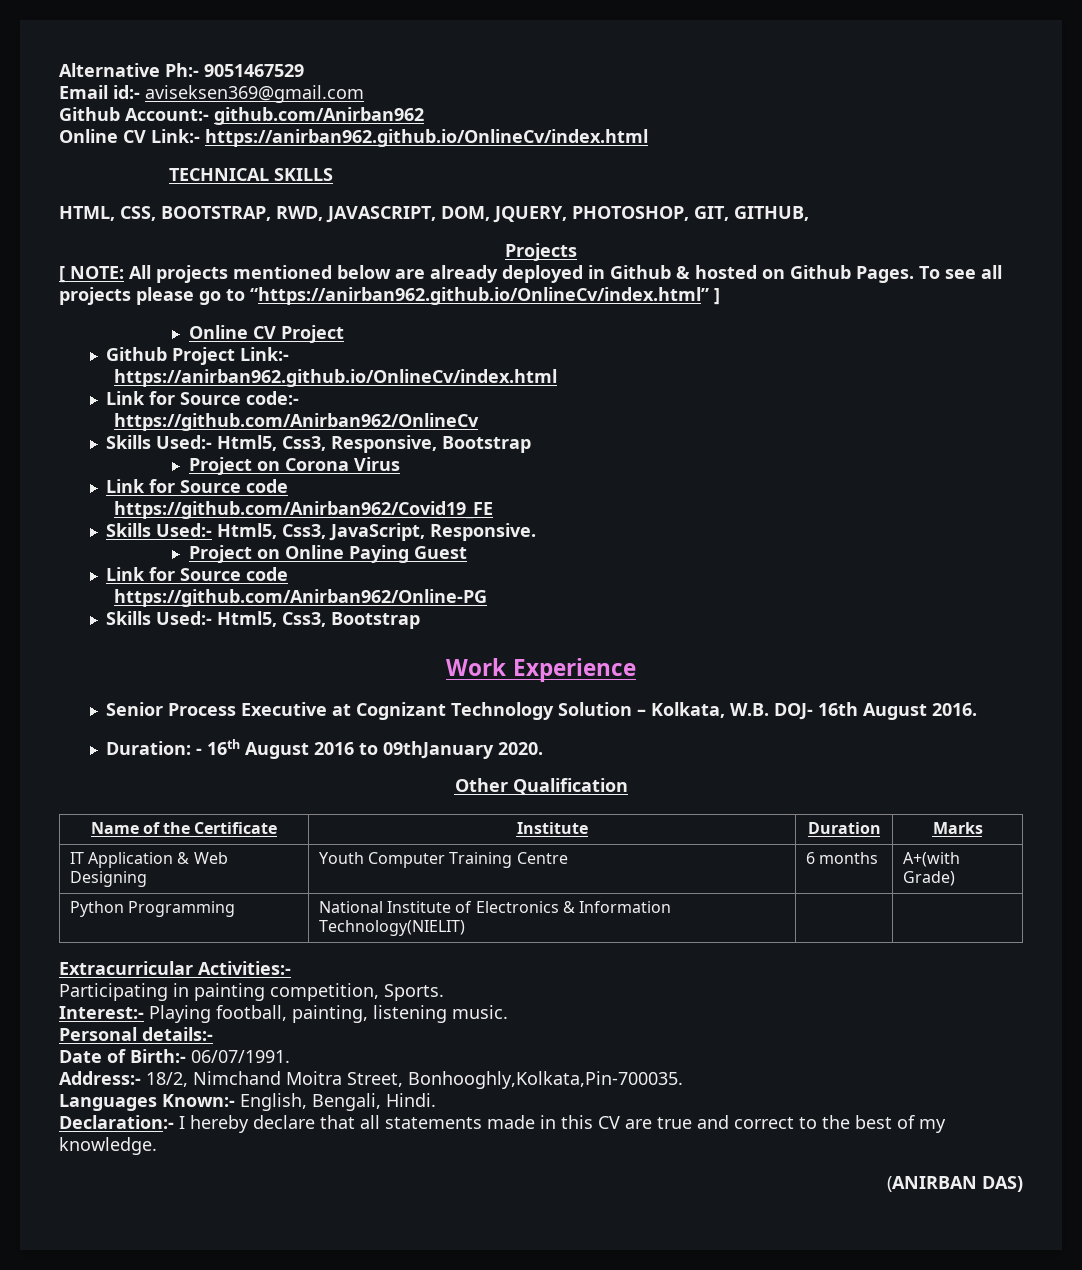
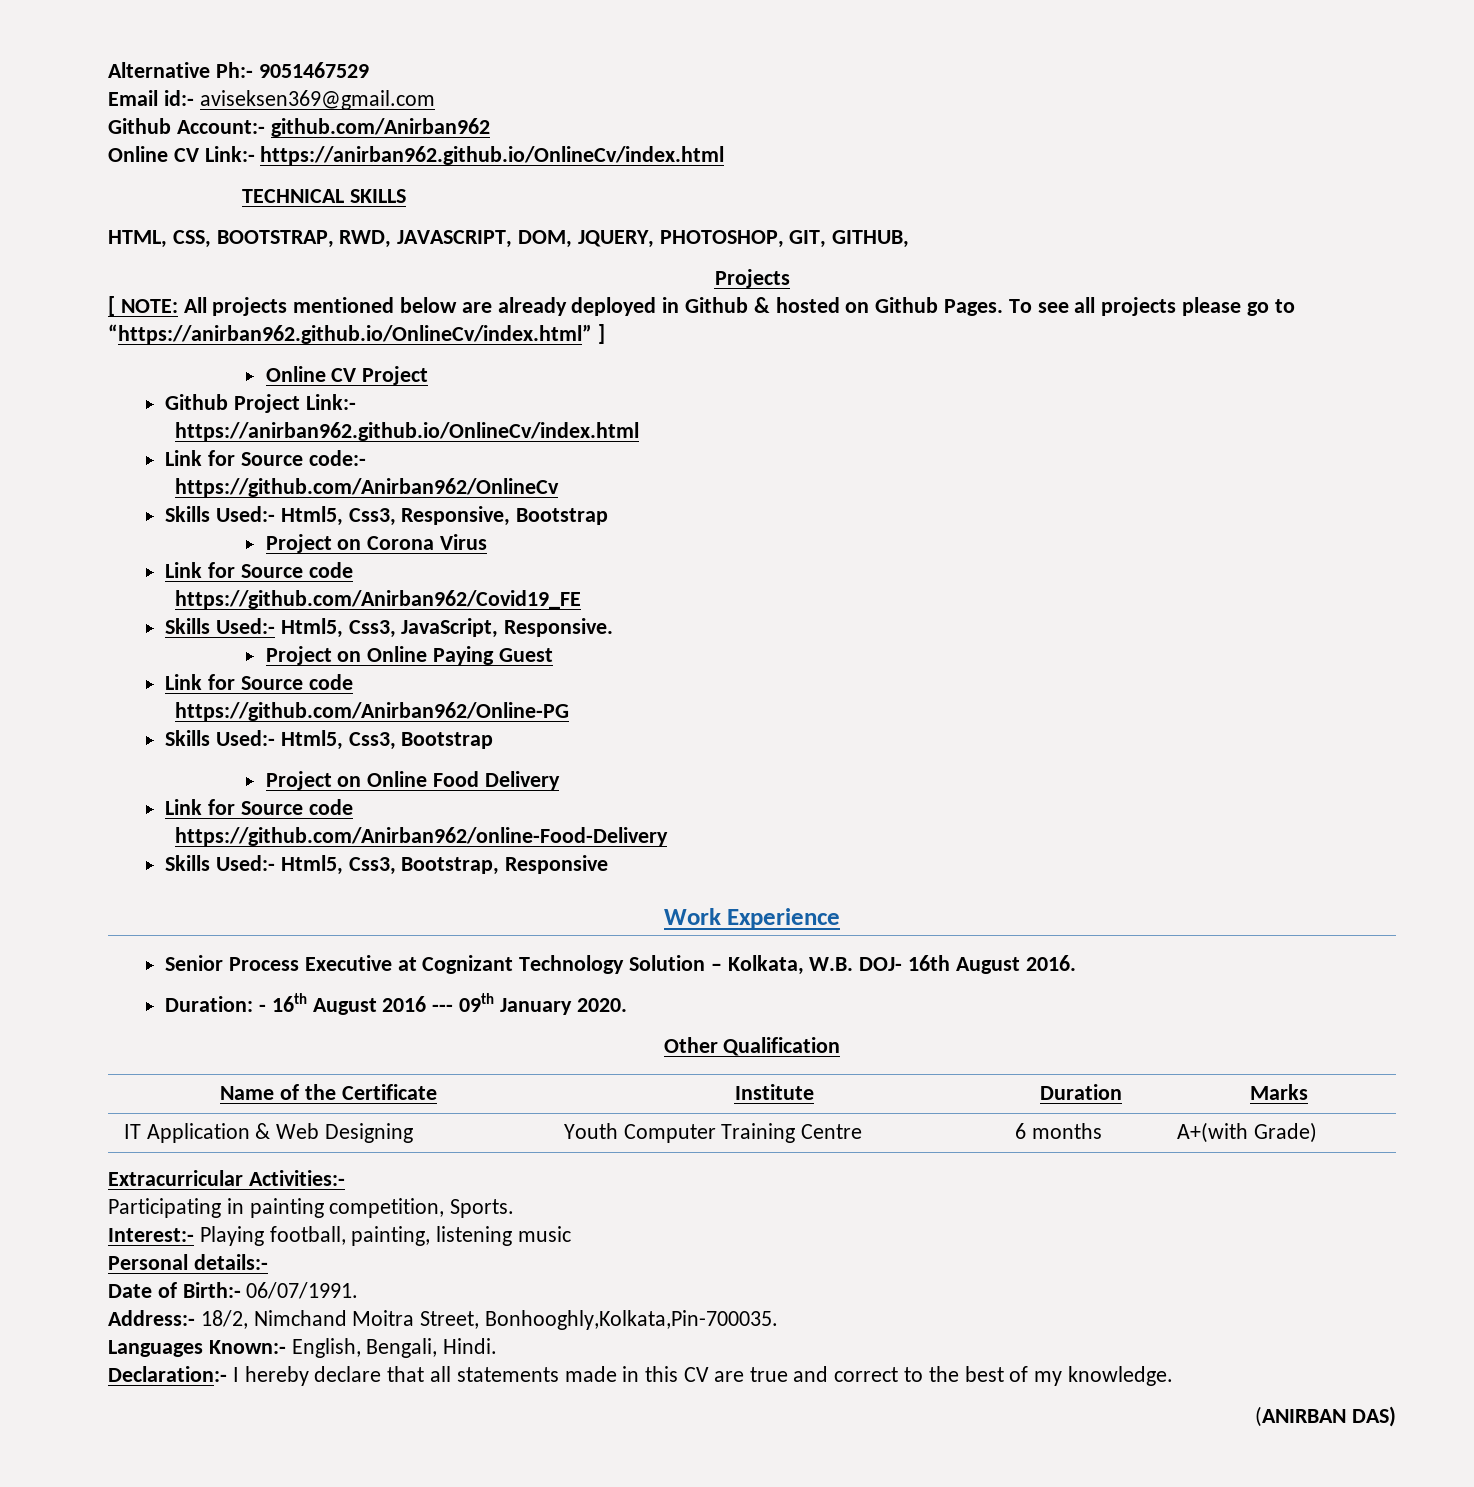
(421, 620) none -> [265,771,560,790] [165,799,353,815] [175,827,669,846] [165,855,609,875] // Project on Online Food Delivery // Link for Source code // https://github.com/Anirban962/online-Food-Delivery // Skills Used:- Html5, Css3, Bootstrap, Responsive
[359,741,495,759] to 09thJanuary -> [432,993,572,1015] --- 09th January
[69,901,236,917] [318,901,672,913] [318,920,465,936] // Python Programming | National Institute of Electronics & Information Technology(NIELIT) | | -> (1317, 1132) none
[452,1005,508,1019] music. -> [518,1226,572,1242] music

